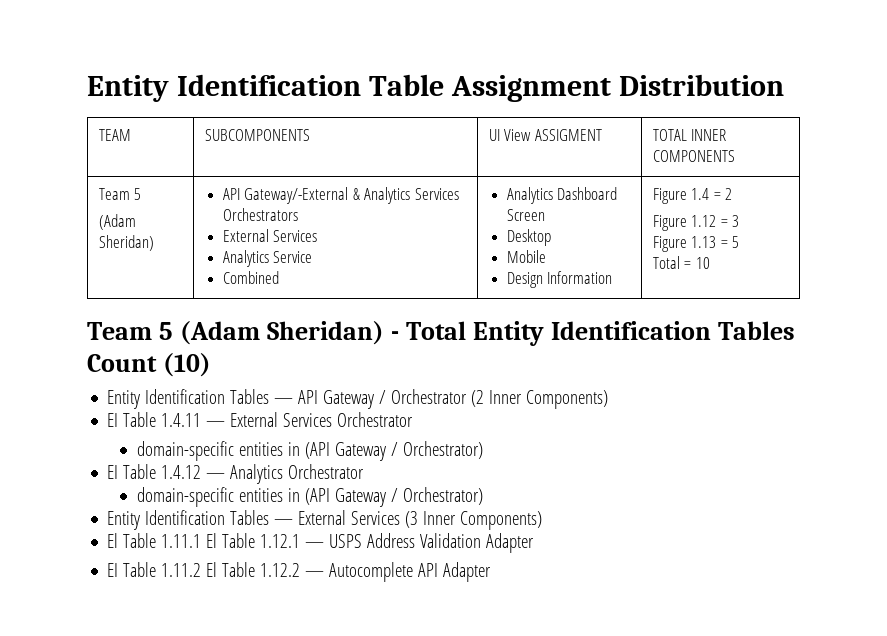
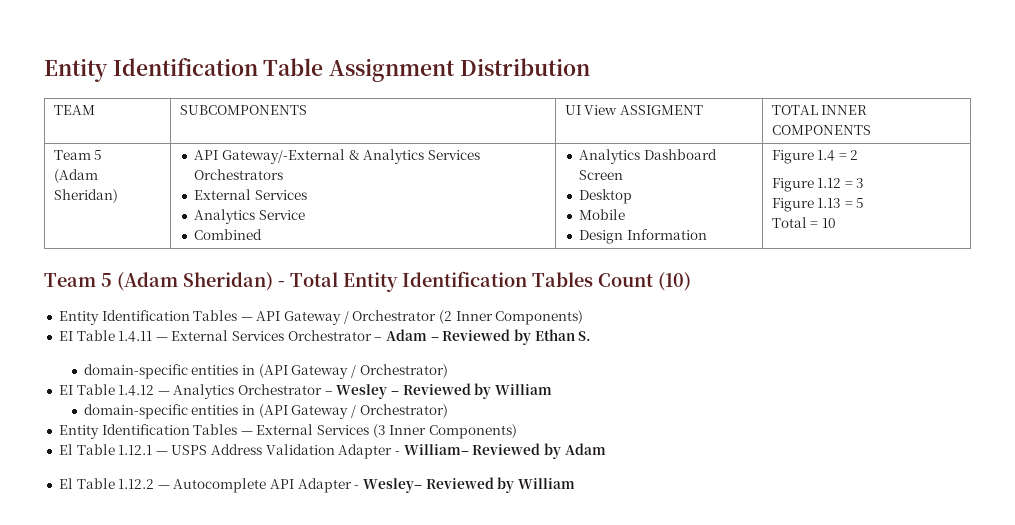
(414, 419) none -> [374,329,592,345] – Adam – Reviewed by Ethan S.
(365, 471) none -> [324,383,552,399] – Wesley – Reviewed by William
[161,533,256,548] 1.11.1 El Table -> (115, 449) none
[107,562,256,577] // EI Table 1.11.2 El Table -> [395,443,606,459] [58,478,115,489] - William– Reviewed by Adam // El Table
(492, 572) none -> [354,477,575,493] - Wesley– Reviewed by William

